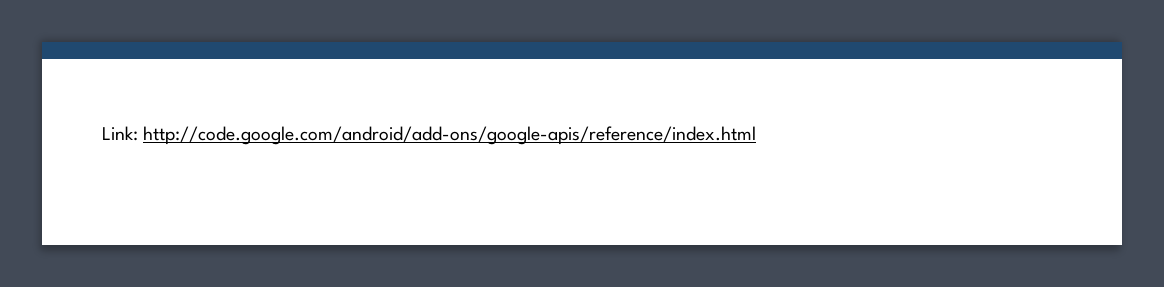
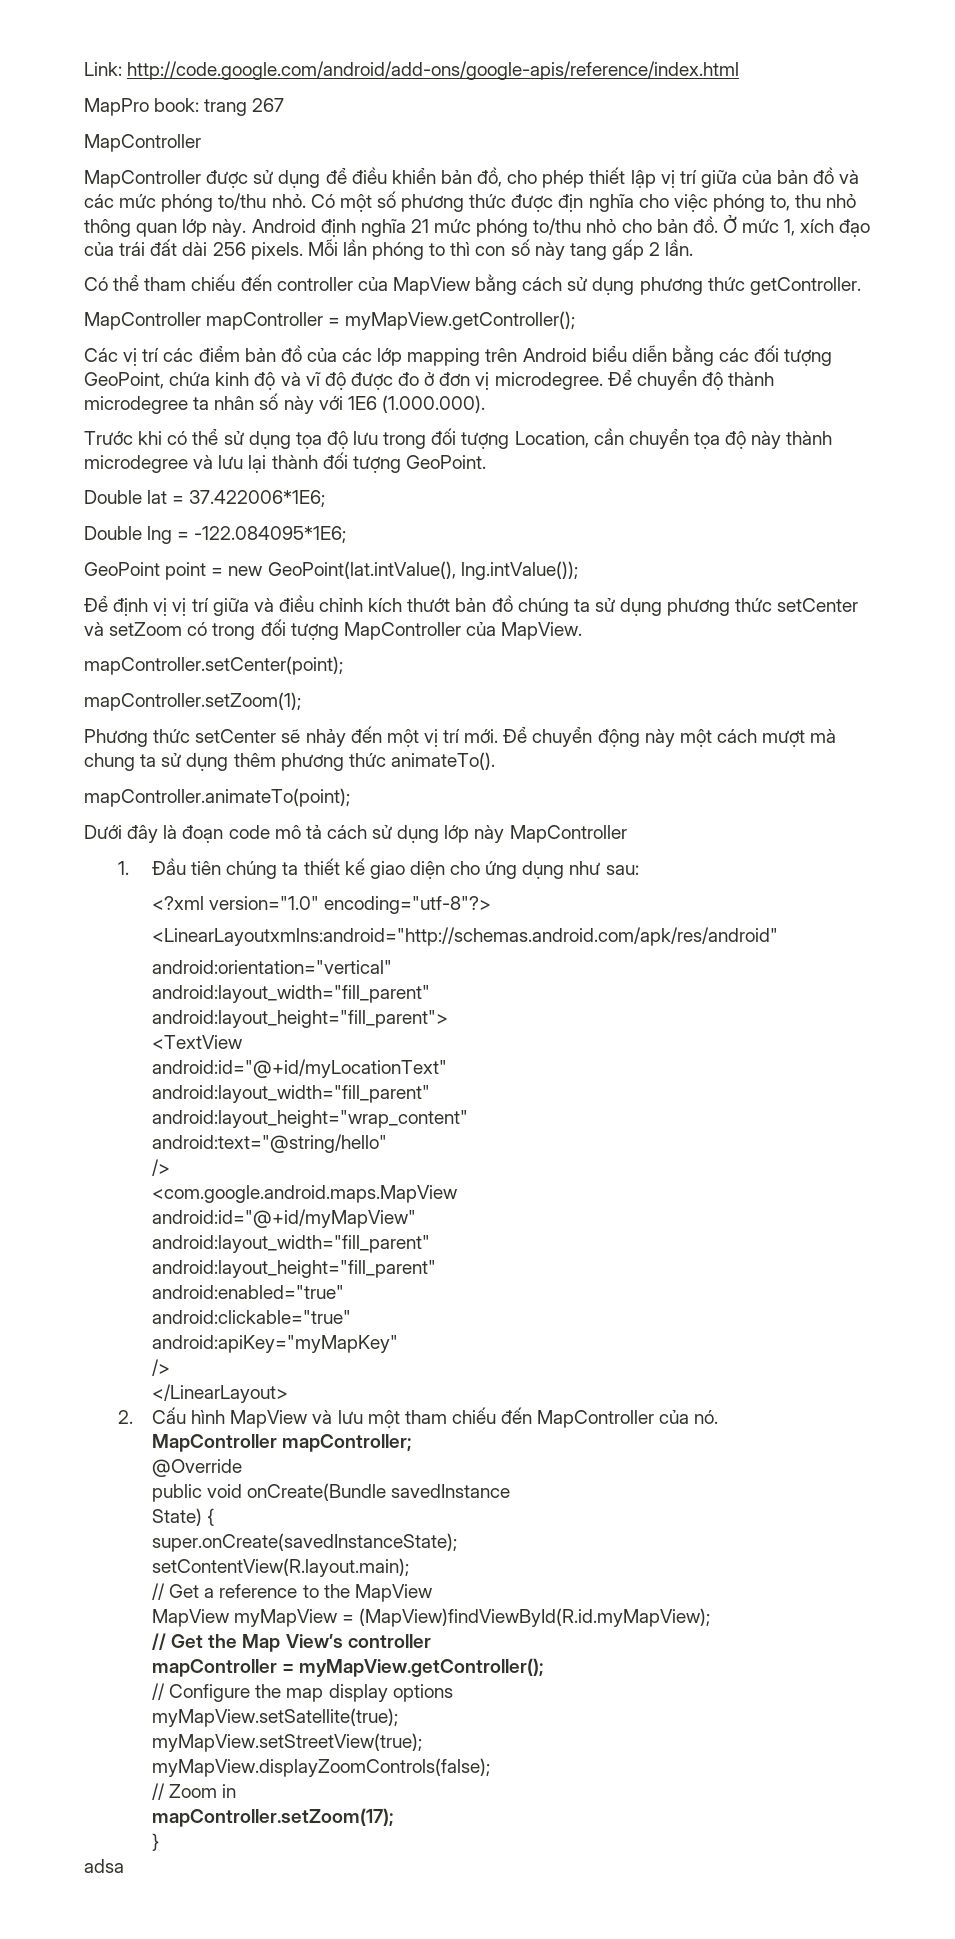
(757, 135) none -> [84,98,285,116] [84,134,201,152] [84,167,860,188] [84,191,857,212] [84,215,871,237] [84,239,694,260] [84,274,861,295] [84,311,576,330] [84,345,833,366] [84,369,775,390] [84,393,485,414] [84,428,833,449] [84,452,486,473] [84,490,326,507] [84,526,347,544] [84,561,578,580] [84,595,859,616] [84,619,583,640] [84,656,343,675] [84,692,301,711] [84,726,837,747] [84,752,495,771] [84,788,350,807] [84,825,627,843] [117,858,639,879] [151,896,492,914] [151,927,778,946] [151,960,392,974] [151,985,430,1003] [151,1010,448,1028] [151,1035,242,1049] [151,1059,447,1078] [151,1085,430,1103] [151,1110,468,1128] [151,1134,387,1153] [151,1159,170,1176] [151,1185,457,1203] [151,1209,416,1228] [151,1235,430,1253] [151,1260,436,1278] [151,1285,344,1299] [151,1310,351,1324] [151,1335,398,1353] [151,1359,170,1376] [151,1384,288,1403] [117,1407,719,1428] [151,1434,413,1452] [151,1459,242,1477] [151,1483,511,1502] [151,1508,215,1526] [151,1533,457,1552] [151,1558,409,1577] [151,1583,432,1602] [151,1608,711,1627] [151,1633,431,1652] [151,1658,545,1677] [151,1683,453,1702] [151,1708,398,1727] [151,1733,422,1752] [151,1758,490,1777] [151,1783,237,1800] [151,1808,394,1827] [151,1833,159,1851] [84,1859,124,1873] // MapPro book: trang 267 // MapController // MapController được sử dụng để điều khiển bản đồ, cho phép thiết lập vị trí giữa của bản đồ và các mức phóng to/thu nhỏ. Có một số phương thức được địn nghĩa cho việc phóng to, thu nhỏ thông quan lớp này. Android định nghĩa 21 mức phóng to/thu nhỏ cho bản đồ. Ở mức 1, xích đạo của trái đất dài 256 pixels. Mỗi lần phóng to thì con số này tang gấp 2 lần. // Có thể tham chiếu đến controller của MapView bằng cách sử dụng phương thức getController. // MapController mapController = myMapView.getController(); // Các vị trí các điểm bản đồ của các lớp mapping trên Android biểu diễn bằng các đối tượng GeoPoint, chứa kinh độ và vĩ độ được đo ở đơn vị microdegree. Để chuyển độ thành microdegree ta nhân số này với 1E6 (1.000.000). // Trước khi có thể sử dụng tọa độ lưu trong đối tượng Location, cần chuyển tọa độ này thành microdegree và lưu lại thành đối tượng GeoPoint. // Double lat = 37.422006*1E6; // Double lng = -122.084095*1E6; // GeoPoint point = new GeoPoint(lat.intValue(), lng.intValue()); // Để định vị vị trí giữa và điều chỉnh kích thướt bản đồ chúng ta sử dụng phương thức setCenter và setZoom có trong đối tượng MapController của MapView. // mapController.setCenter(point); // mapController.setZoom(1); // Phương thức setCenter sẽ nhảy đến một vị trí mới. Để chuyển động này một cách mượt mà chung ta sử dụng thêm phương thức animateTo(). // mapController.animateTo(point); // Dưới đây là đoạn code mô tả cách sử dụng lớp này MapController // 1. Đầu tiên chúng ta thiết kế giao diện cho ứng dụng như sau: // <?xml version="1.0" encoding="utf-8"?> // <LinearLayoutxmlns:android="http://schemas.android.com/apk/res/android" // android:orientation="vertical" // android:layout_width="fill_parent" // android:layout_height="fill_parent"> // <TextView // android:id="@+id/myLocationText" // android:layout_width="fill_parent" // android:layout_height="wrap_content" // android:text="@string/hello" // /> // <com.google.android.maps.MapView // android:id="@+id/myMapView" // android:layout_width="fill_parent" // android:layout_height="fill_parent" // android:enabled="true" // android:clickable="true" // android:apiKey="myMapKey" // /> // </LinearLayout> // 2. Cấu hình MapView và lưu một tham chiếu đến MapController của nó. // MapController mapController; // @Override // public void onCreate(Bundle savedInstance // State) { // super.onCreate(savedInstanceState); // setContentView(R.layout.main); // // Get a reference to the MapView // MapView myMapView = (MapView)findViewById(R.id.myMapView); // // Get the Map View’s controller // mapController = myMapView.getController(); // // Configure the map display options // myMapView.setSatellite(true); // myMapView.setStreetView(true); // myMapView.displayZoomControls(false); // // Zoom in // mapController.setZoom(17); // } // adsa

